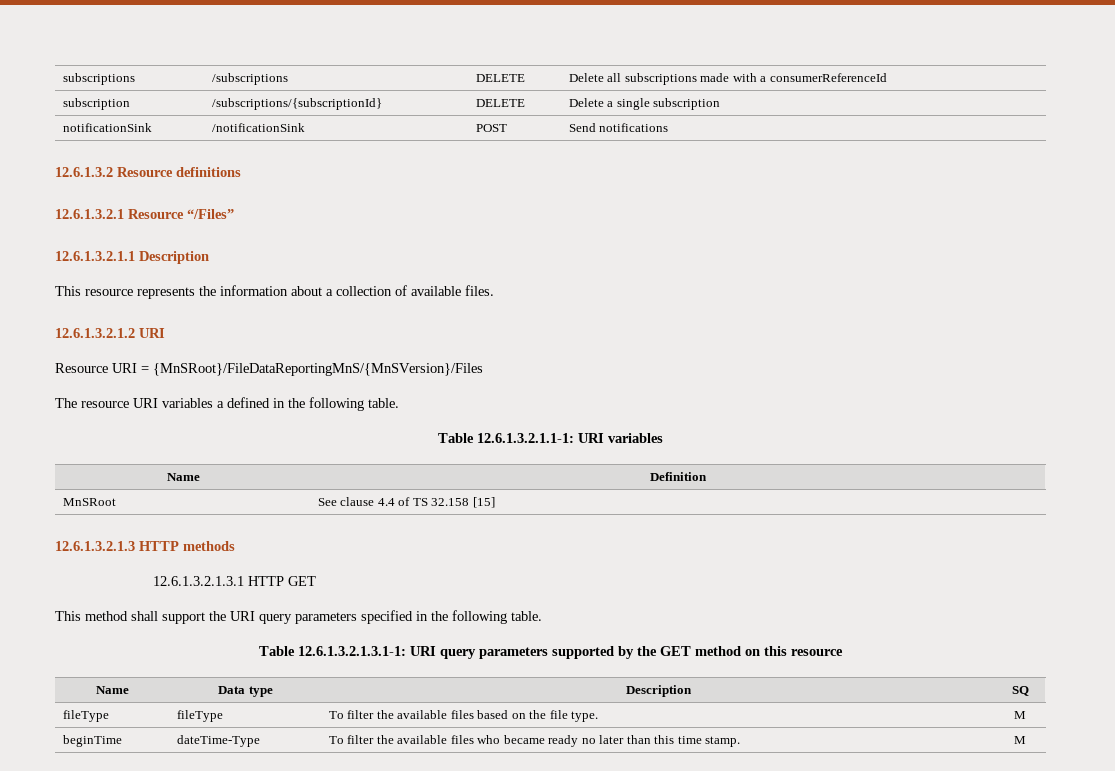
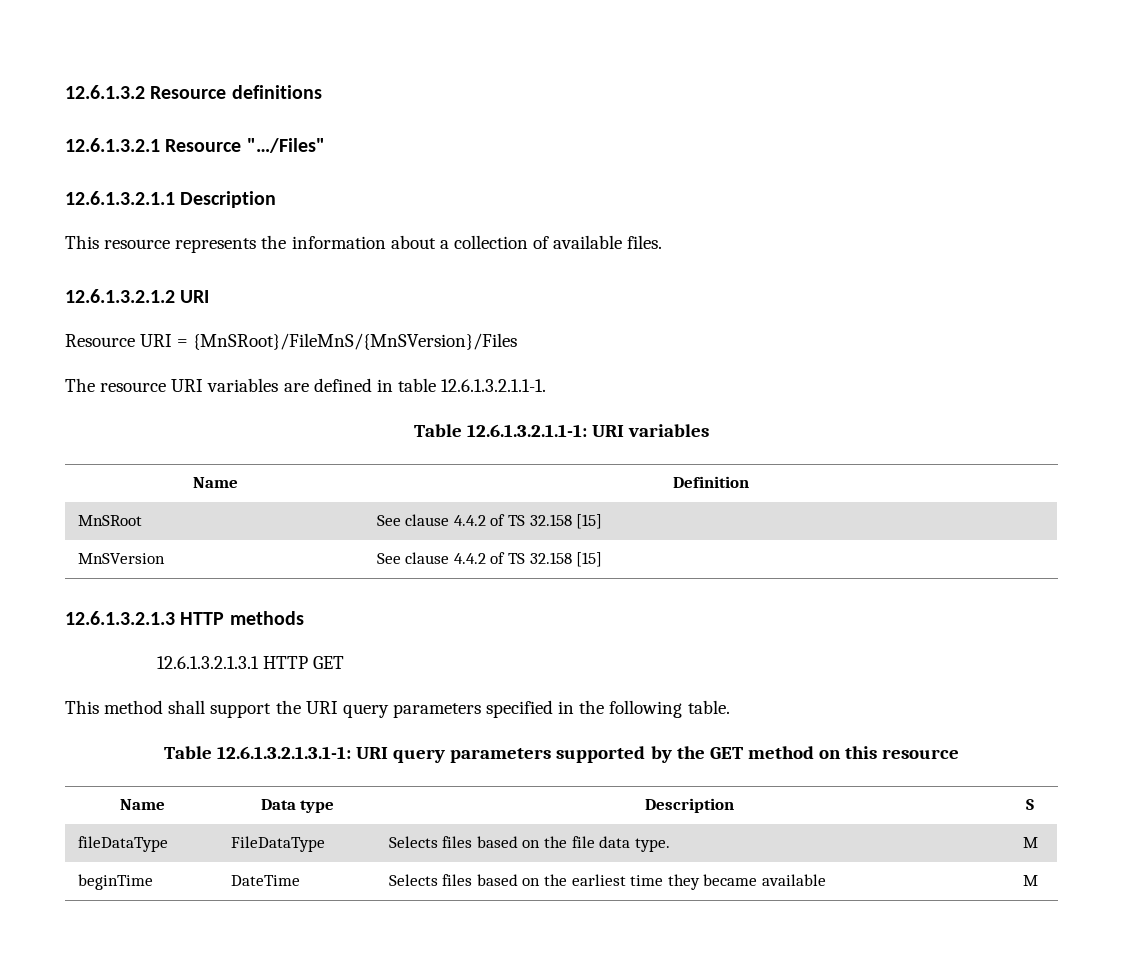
[62,73,135,85] [211,73,288,85] [475,74,525,82] [568,73,887,85] [62,98,130,110] [211,98,382,110] [475,99,525,107] [568,98,721,110] [62,123,152,132] [211,123,305,132] [475,124,507,132] [568,123,669,132] subscriptions | /subscriptions | DELETE | Delete all subscriptions made with a consumerReferenceId // subscription | /subscriptions/{subscriptionId} | DELETE | Delete a single subscription // notificationSink | /notificationSink | POST | Send notifications // -> (65, 92) none
[187,209,234,219] “/Files” -> [246,138,325,153] "…/Files"
[153,363,483,376] {MnSRoot}/FileDataReportingMnS/{MnSVersion}/Files -> [193,333,518,350] {MnSRoot}/FileMnS/{MnSVersion}/Files
[217,401,224,408] a -> [283,383,309,392] are
[288,397,399,411] the following table. -> [397,378,547,392] table 12.6.1.3.2.1.1-1.
[377,498,395,506] 4.4 -> [453,514,603,529] [77,553,165,564] [376,552,486,564] 4.4.2 of TS 32.158 [15] // MnSVersion | See clause 4.4.2
[1011,686,1029,696] [62,710,109,722] [176,710,223,722] [328,710,448,719] SQ // fileType | fileType | To filter the available -> [1026,799,1034,810] [77,836,168,852] [230,836,325,852] [388,836,438,848] S // fileDataType | FileDataType | Selects
(568, 714) none -> [599,836,631,848] data
[176,735,260,747] [328,735,741,747] dateTime-Type | To filter the available files who became ready no later than this time stamp. -> [230,875,300,886] [388,874,826,890] DateTime | Selects files based on the earliest time they became available

